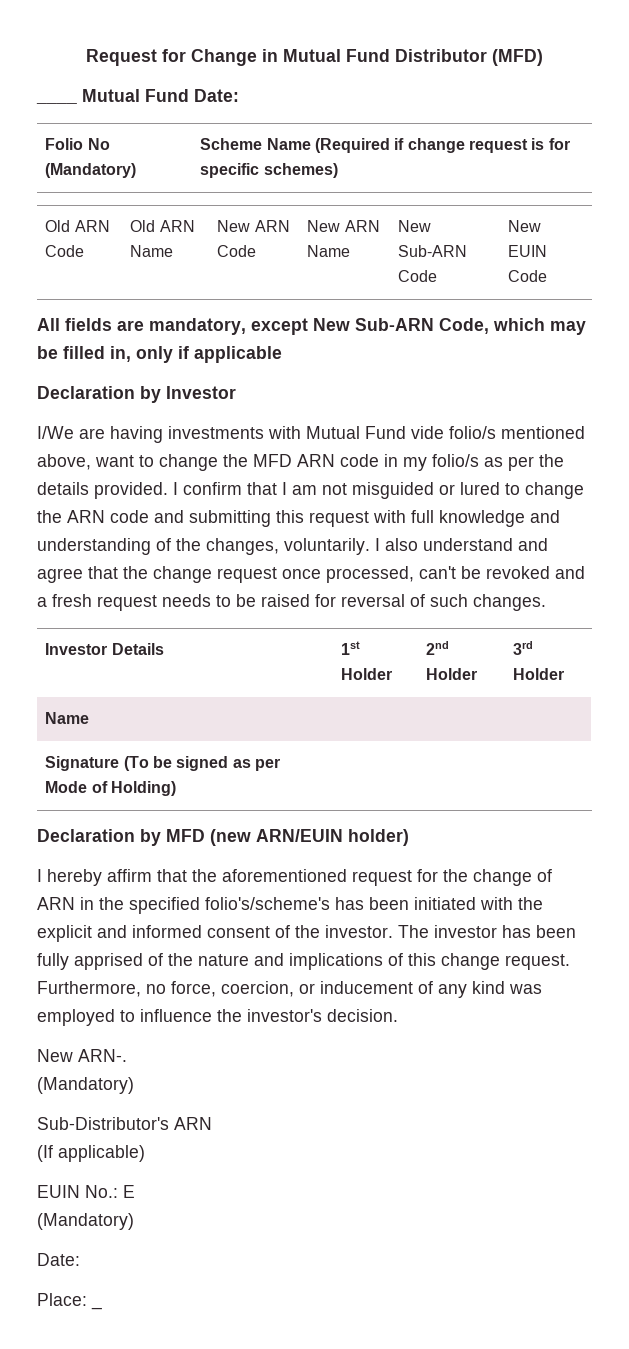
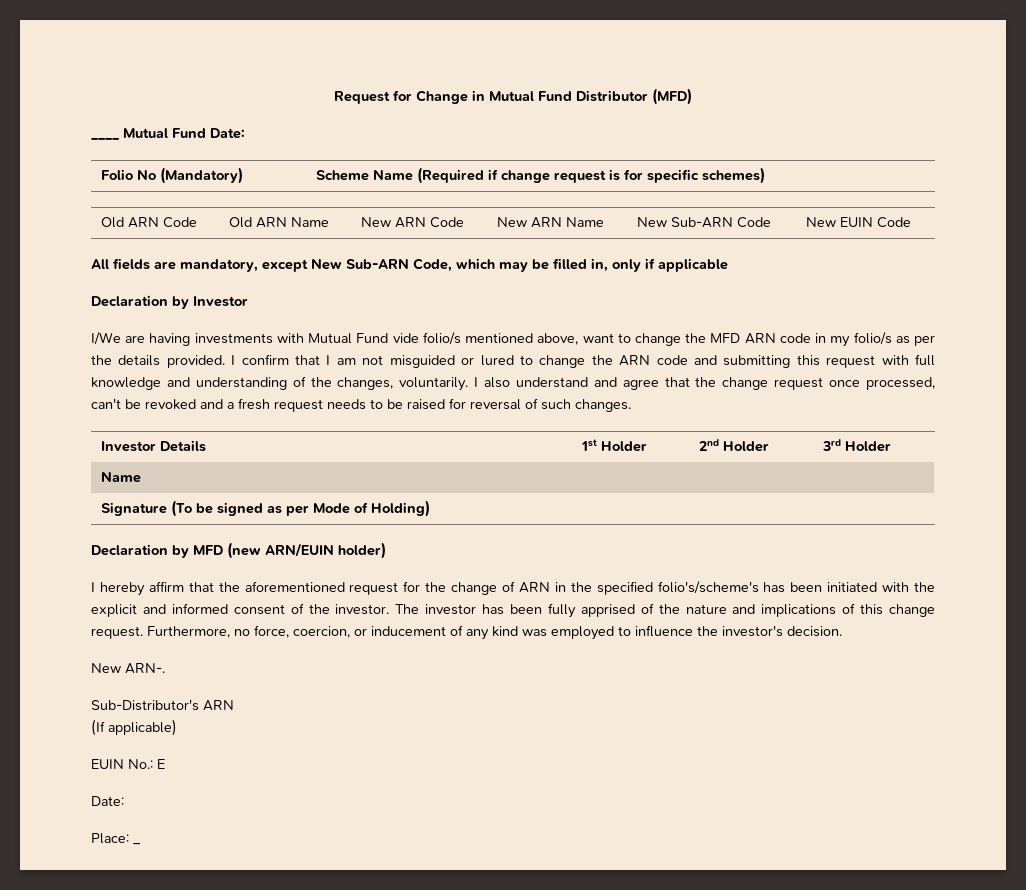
[37,1077,134,1094] // (Mandatory) -> (165, 668) none
[37,1213,134,1230] // (Mandatory) -> (165, 764) none

